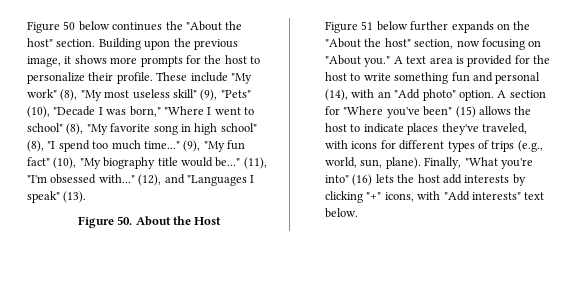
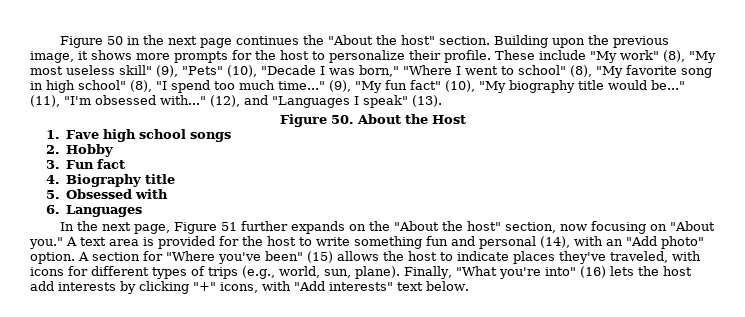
[78,21,110,31] below -> [127,35,233,48] in the next page
(222, 221) none -> [45,129,232,142] [45,144,114,157] [45,159,126,169] [45,174,176,187] [45,189,169,199] [45,205,143,217] [60,221,171,234] 1. Fave high school songs // 2. Hobby // 3. Fun fact // 4. Biography title // 5. Obsessed with // 6. Languages // In the next page,
[376,21,408,31] below -> (238, 226) none

